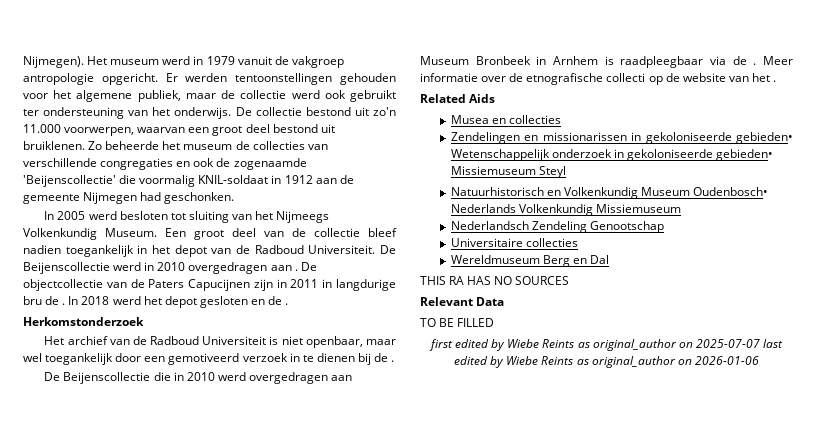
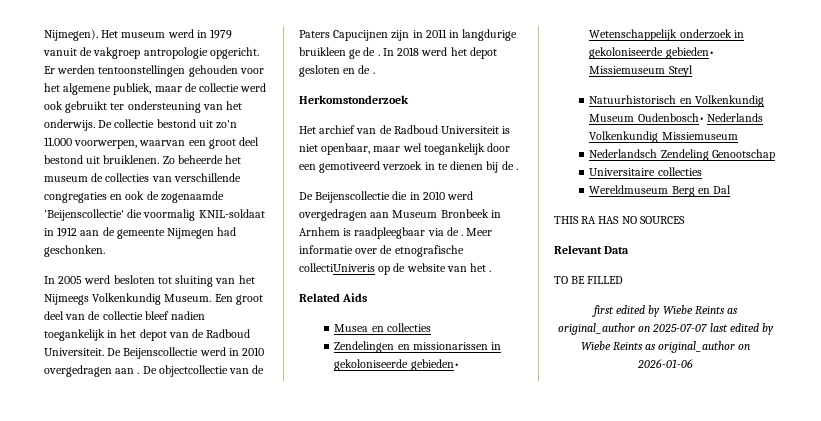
[23,296,42,305] bru -> [299,47,362,59] bruikleen ge
[606,73,646,82] collecti -> [299,263,375,272] collectiUniveris

